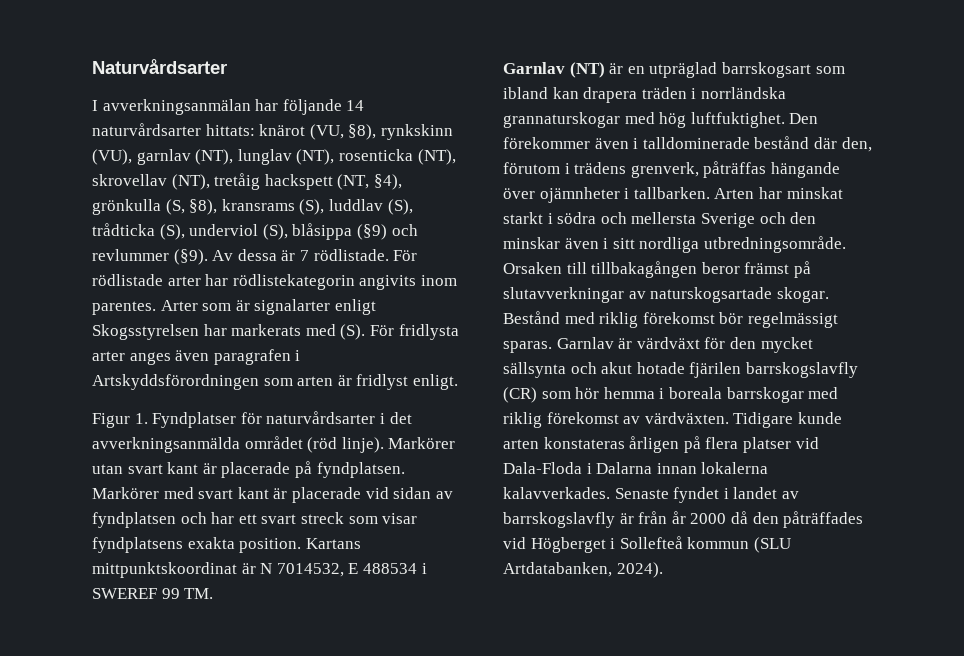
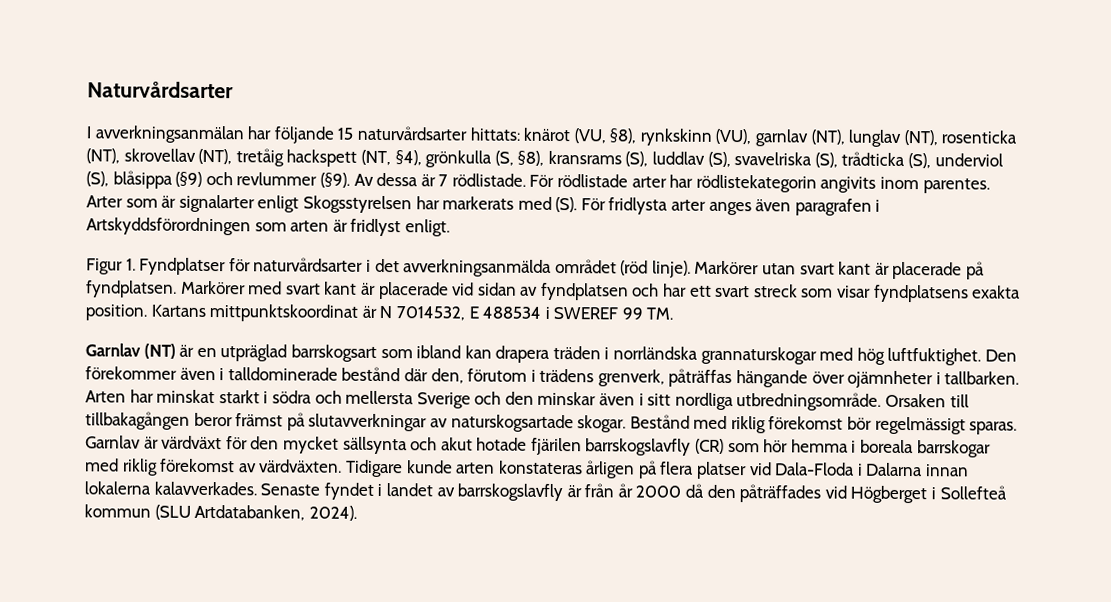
[346,100,365,111] 14 -> [337,127,354,140] 15
(413, 207) none -> [734,152,838,168] svavelriska (S),

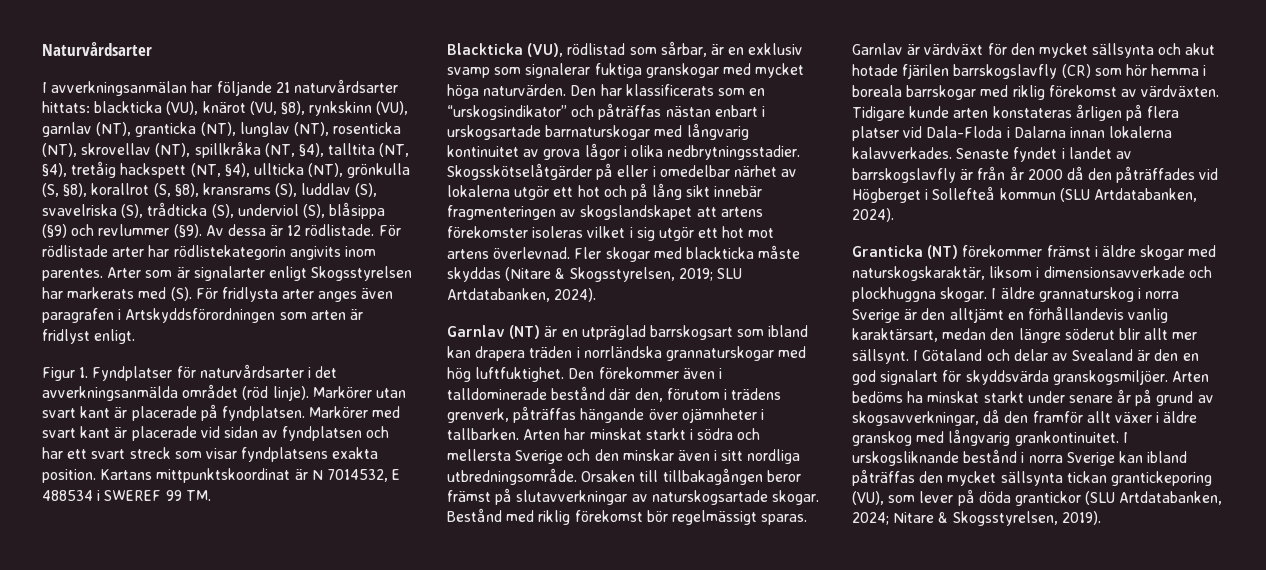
[337,127,354,140] 15 -> [275,82,290,93] 21
(520, 134) none -> [94,101,199,115] blackticka (VU),
(845, 137) none -> [135,122,236,137] granticka (NT),
(233, 156) none -> [194,141,410,158] [42,163,67,177] spillkråka (NT, §4), talltita (NT, §4),
(422, 158) none -> [253,163,344,177] ullticka (NT),
(545, 158) none -> [91,183,199,197] korallrot (S, §8),
[438,174,449,187] 7 -> [287,225,302,236] 12
(674, 313) none -> [447,41,804,57] [447,63,805,78] [447,84,766,99] [447,103,765,120] [447,123,749,140] [447,143,801,160] [447,163,798,180] [447,183,763,200] [447,205,763,220] [447,226,775,241] [447,245,801,262] [447,267,742,282] [447,288,597,302] // Blackticka (VU), rödlistad som sårbar, är en exklusiv svamp som signalerar fuktiga granskogar med mycket höga naturvärden. Den har klassificerats som en “urskogsindikator” och påträffas nästan enbart i urskogsartade barrnaturskogar med långvarig kontinuitet av grova lågor i olika nedbrytningsstadier. Skogsskötselåtgärder på eller i omedelbar närhet av lokalerna utgör ett hot och på lång sikt innebär fragmenteringen av skogslandskapet att artens förekomster isoleras vilket i sig utgör ett hot mot artens överlevnad. Fler skogar med blackticka måste skyddas (Nitare & Skogsstyrelsen, 2019; SLU Artdatabanken, 2024).
(357, 513) none -> [852,245,1217,260] [852,266,1212,281] [852,287,1180,302] [852,306,1169,323] [852,328,1198,343] [852,349,1199,364] [852,370,1209,385] [852,389,1214,406] [852,409,1198,426] [852,429,1128,446] [852,449,1188,466] [852,469,1212,486] [852,489,1223,506] [852,511,1101,526] // Granticka (NT) förekommer främst i äldre skogar med naturskogskaraktär, liksom i dimensionsavverkade och plockhuggna skogar. I äldre grannaturskog i norra Sverige är den alltjämt en förhållandevis vanlig karaktärsart, medan den längre söderut blir allt mer sällsynt. I Götaland och delar av Svealand är den en god signalart för skyddsvärda granskogsmiljöer. Arten bedöms ha minskat starkt under senare år på grund av skogsavverkningar, då den framför allt växer i äldre granskog med långvarig grankontinuitet. I urskogsliknande bestånd i norra Sverige kan ibland påträffas den mycket sällsynta tickan grantickeporing (VU), som lever på döda grantickor (SLU Artdatabanken, 2024; Nitare & Skogsstyrelsen, 2019).

